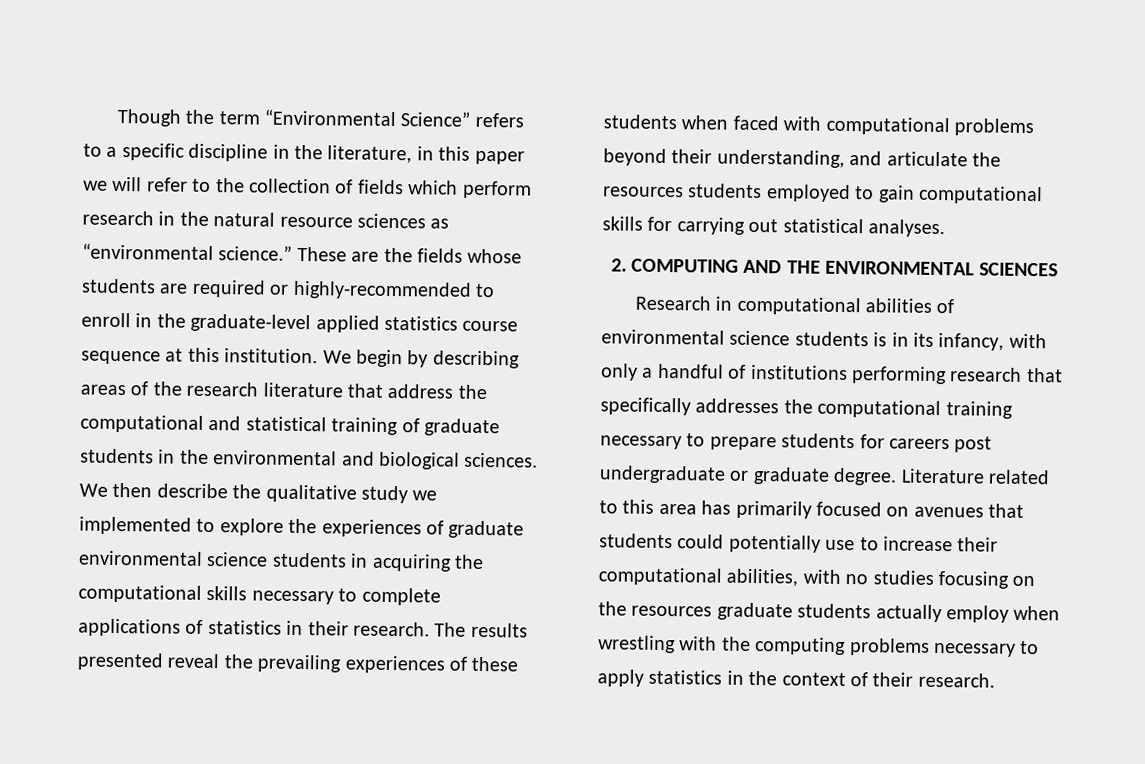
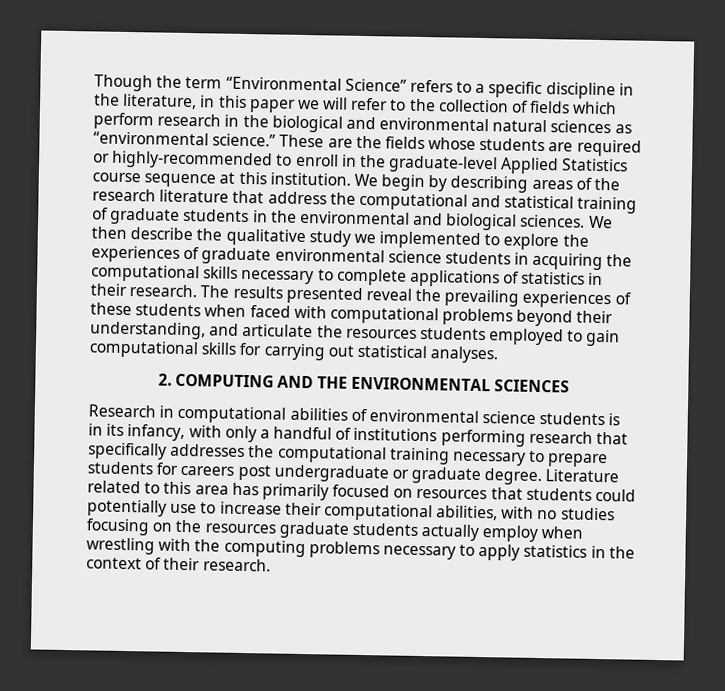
[213,212,353,228] natural resource -> [271,115,548,133] biological and environmental natural
[315,315,458,333] applied statistics -> [500,157,629,175] Applied Statistics
[913,506,984,518] avenues -> [416,488,488,500] resources

